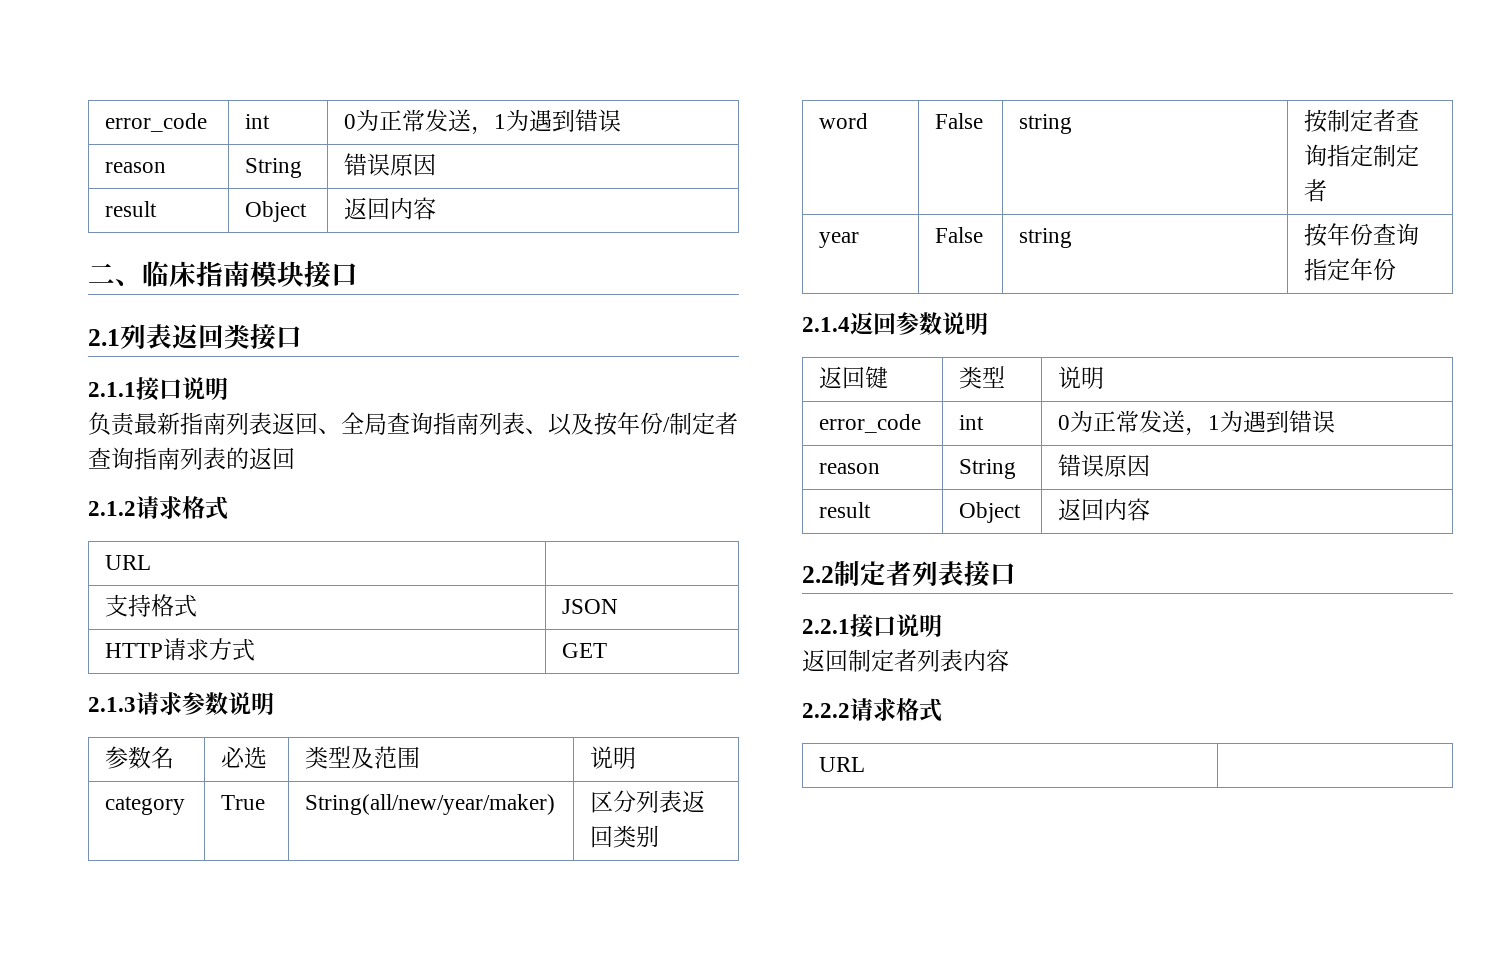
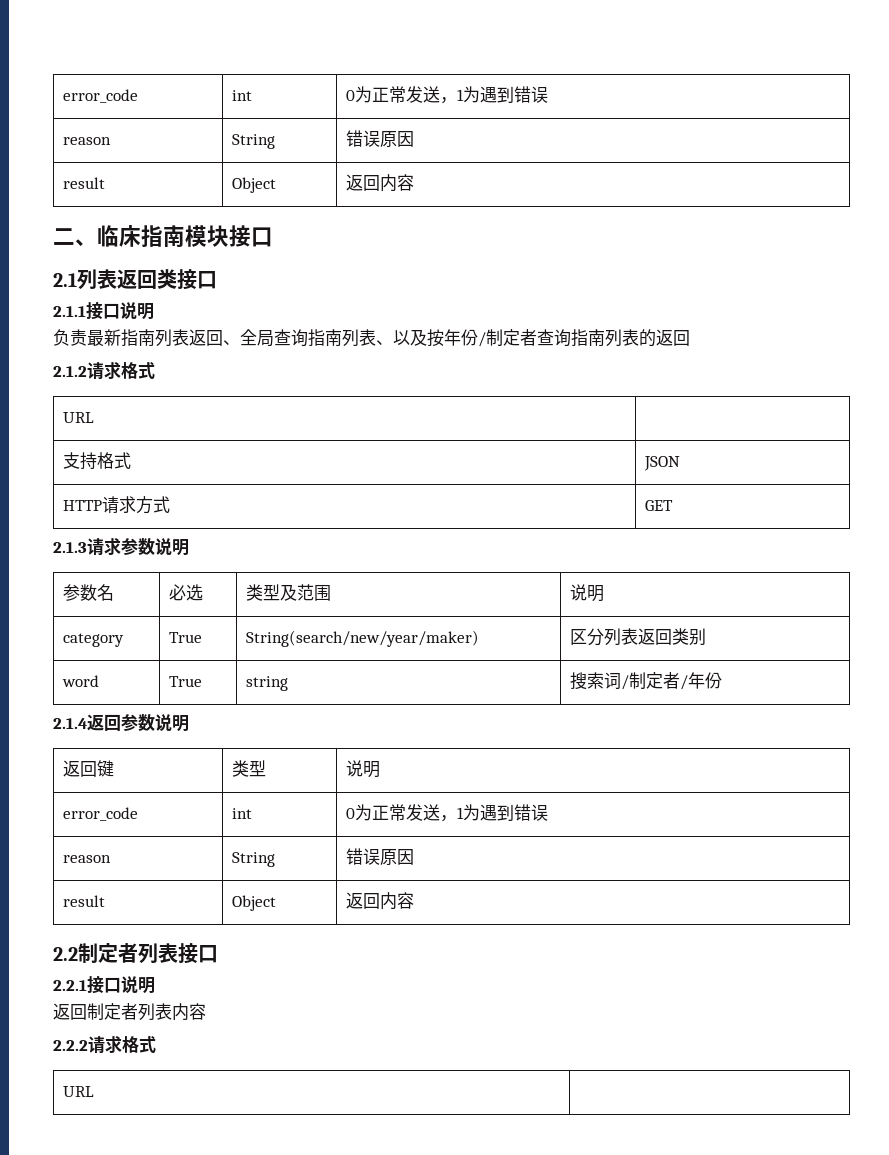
[305,794,556,815] String(all/new/year/maker) -> [245,630,479,647] String(search/new/year/maker)
[935,113,984,129] [1019,114,1073,134] [1304,109,1420,133] [1304,144,1420,167] [1304,179,1328,202] [819,232,860,248] [935,227,984,243] [1019,228,1073,248] [1304,223,1420,247] [1304,258,1351,281] False | string | 按制定者查询指定制定者 // year | False | string | 按年份查询指定 -> [168,676,202,687] [245,676,288,691] [569,672,688,690] True | string | 搜索词/制定者/

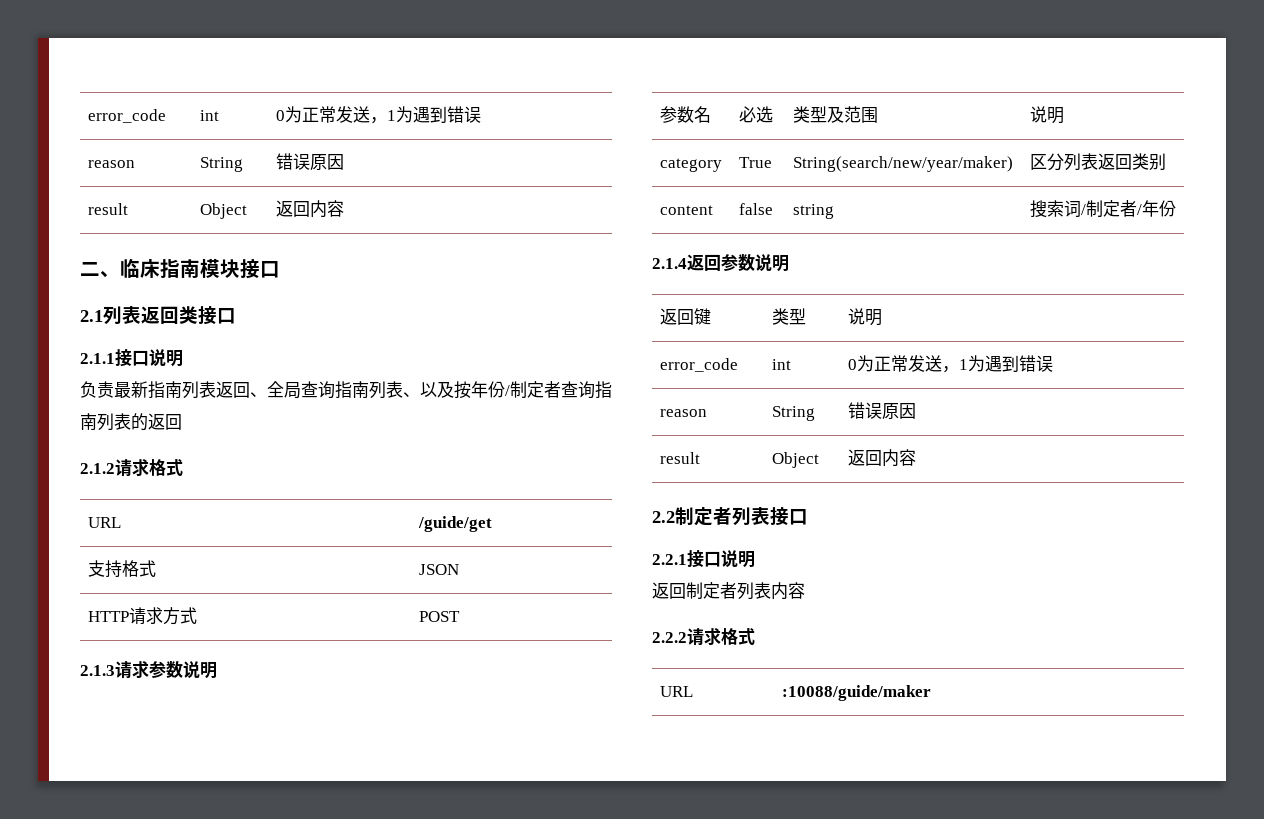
(94, 417) none -> [417,516,492,532] /guide/get
[644,500,673,511] GET -> [418,611,460,622] POST
[61,675,99,687] [168,676,202,687] word | True -> [659,205,713,215] [738,203,773,215] content | false
(94, 1091) none -> [781,685,931,701] :10088/guide/maker

